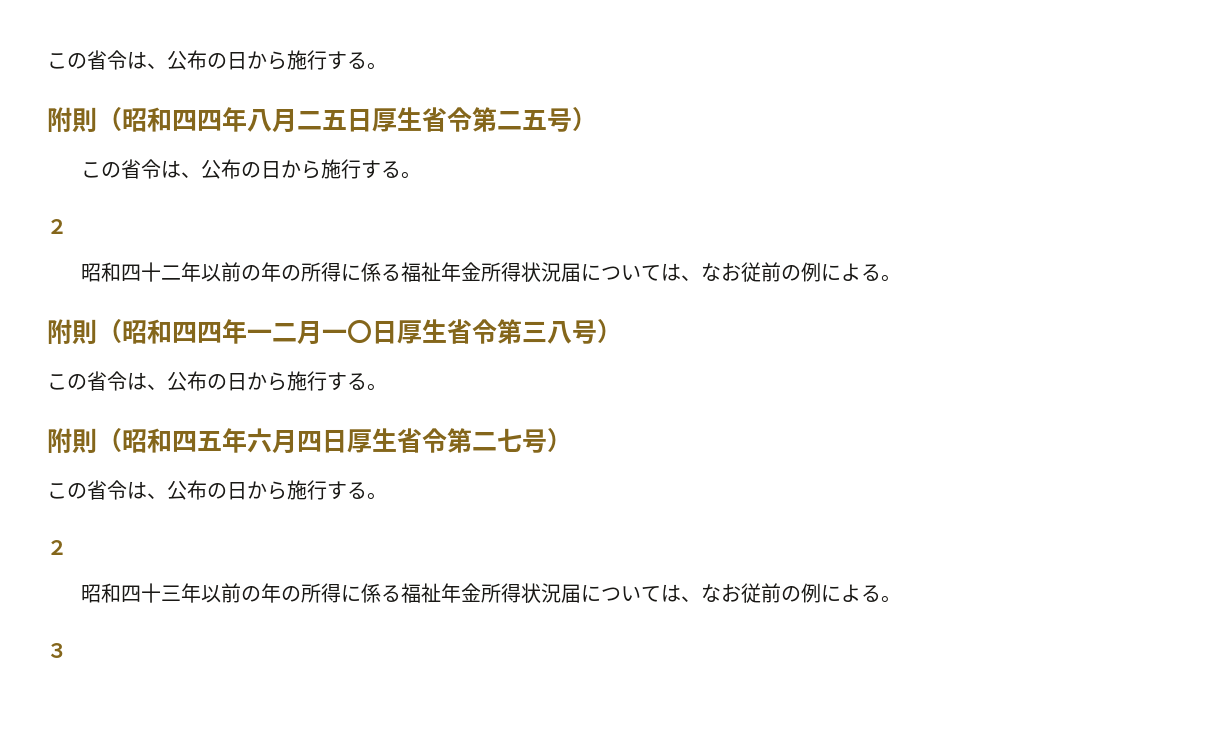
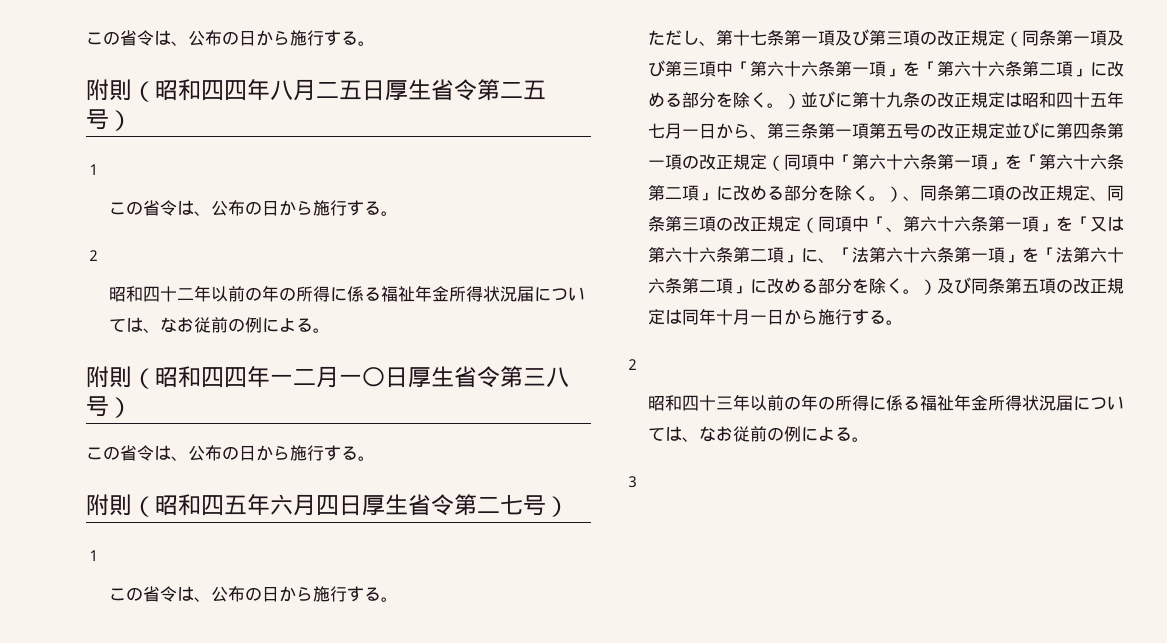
(597, 119) none -> [86,164,101,175] // １
[47,480,387,500] // この省令は、公布の日から施行する。 -> [86,550,101,561] [109,586,399,602] [648,29,1125,47] [648,60,1125,77] [648,91,1125,109] [648,122,1125,139] [648,154,1125,171] [648,185,1125,202] [648,216,1125,233] [648,247,1125,263] [648,277,1125,295] [648,308,904,325] // １ // この省令は、公布の日から施行する。 // ただし、第十七条第一項及び第三項の改正規定（同条第一項及び第三項中「第六十六条第一項」を「第六十六条第二項」に改める部分を除く。）並びに第十九条の改正規定は昭和四十五年七月一日から、第三条第一項第五号の改正規定並びに第四条第一項の改正規定（同項中「第六十六条第一項」を「第六十六条第二項」に改める部分を除く。）、同条第二項の改正規定、同条第三項の改正規定（同項中「、第六十六条第一項」を「又は第六十六条第二項」に、「法第六十六条第一項」を「法第六十六条第二項」に改める部分を除く。）及び同条第五項の改正規定は同年十月一日から施行する。

